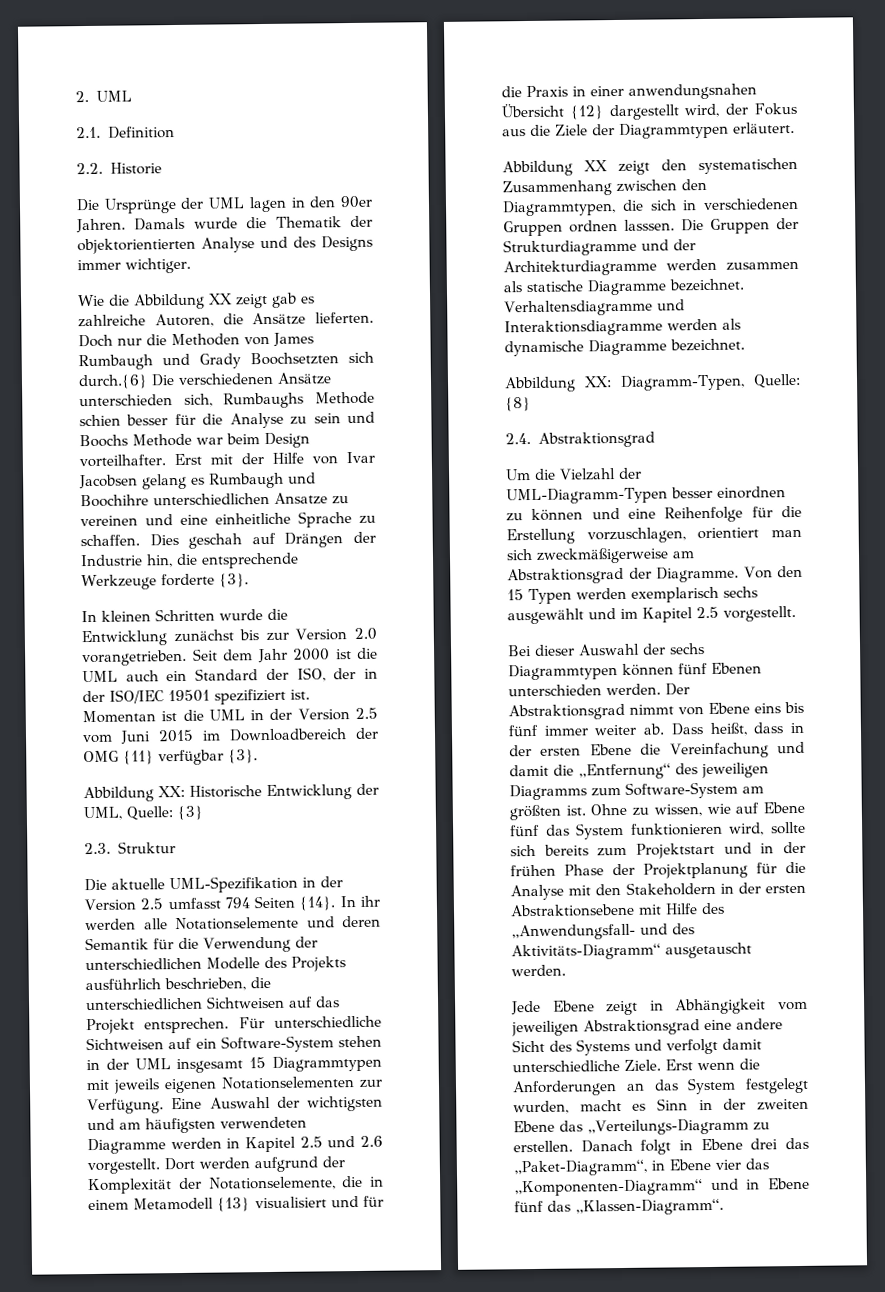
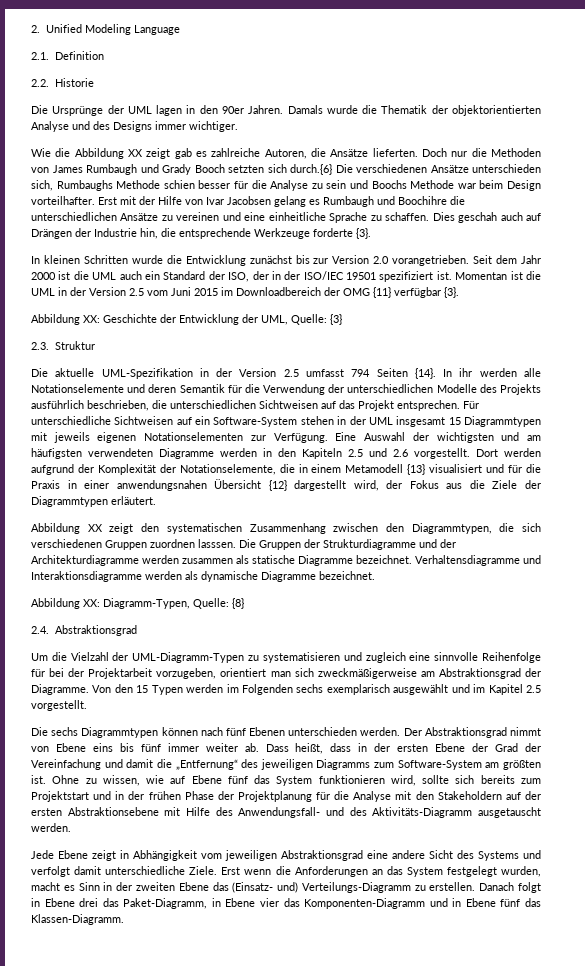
[95,90,132,102] UML -> [45,24,180,35] Unified Modeling Language
[250,352,339,366] Boochsetzten -> [194,164,264,173] Booch setzten
[153,492,328,506] unterschiedlichen Ansatze -> [450,196,465,205] [31,212,159,221] die unterschiedlichen Ansätze
(243, 541) none -> [500,212,523,221] auch
[189,785,262,798] Historische -> [103,314,176,323] Geschichte der
[245,1136,296,1153] Kapitel -> [278,448,342,459] den Kapiteln
[682,200,698,211] in -> (541, 527) none
[569,219,618,233] ordnen -> [150,539,195,548] zuordnen
[670,486,786,499] [506,505,802,523] [506,527,686,545] besser einordnen zu können und eine Reihenfolge für die Erstellung vorzuschlagen, -> [248,652,541,663] [31,668,217,679] zu systematisieren und zugleich eine sinnvolle Reihenfolge für bei der Projektarbeit vorzugeben,
[630,586,758,603] exemplarisch sechs -> [226,684,390,695] im Folgenden sechs exemplarisch
[507,643,666,657] Bei dieser Auswahl der -> [31,727,48,736] Die
(674, 669) none -> [200,727,223,736] nach
[640,743,662,755] die -> [472,743,541,752] der Grad der
[719,883,734,894] in -> [505,792,521,800] auf
[511,923,695,941] [511,943,661,961] „Anwendungsfall- und des Aktivitäts-Diagramm“ -> [238,807,473,818] Anwendungsfall- und des Aktivitäts-Diagramm
[587,1118,749,1136] „Verteilungs-Diagramm -> [232,882,411,893] (Einsatz- und) Verteilungs-Diagramm
[513,1159,648,1177] „Paket-Diagramm“, -> [123,898,208,909] Paket-Diagramm,
[514,1179,703,1197] „Komponenten-Diagramm“ -> [304,898,426,909] Komponenten-Diagramm
[575,1198,724,1216] „Klassen-Diagramm“. -> [31,914,124,925] Klassen-Diagramm.

